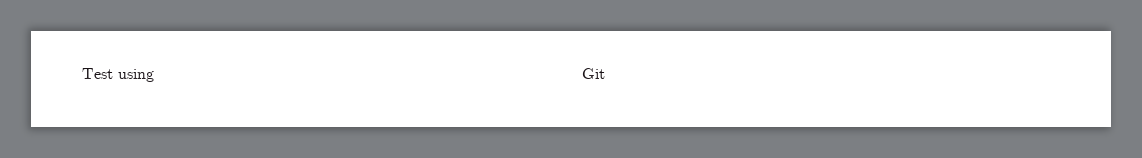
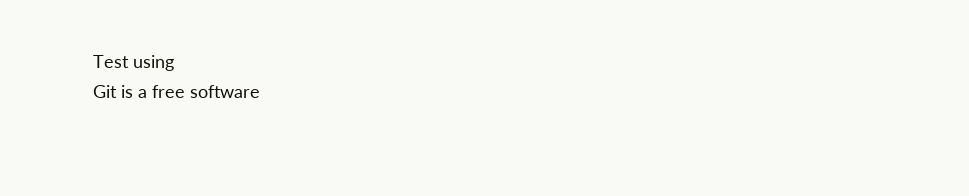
(605, 73) none -> [121,85,260,98] is a free software

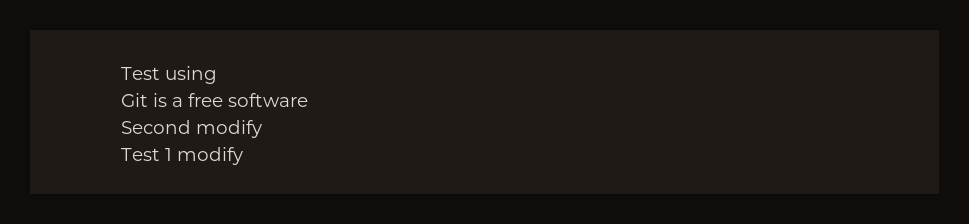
(260, 91) none -> [121,120,262,138] [121,147,243,165] // Second modify // Test 1 modify

